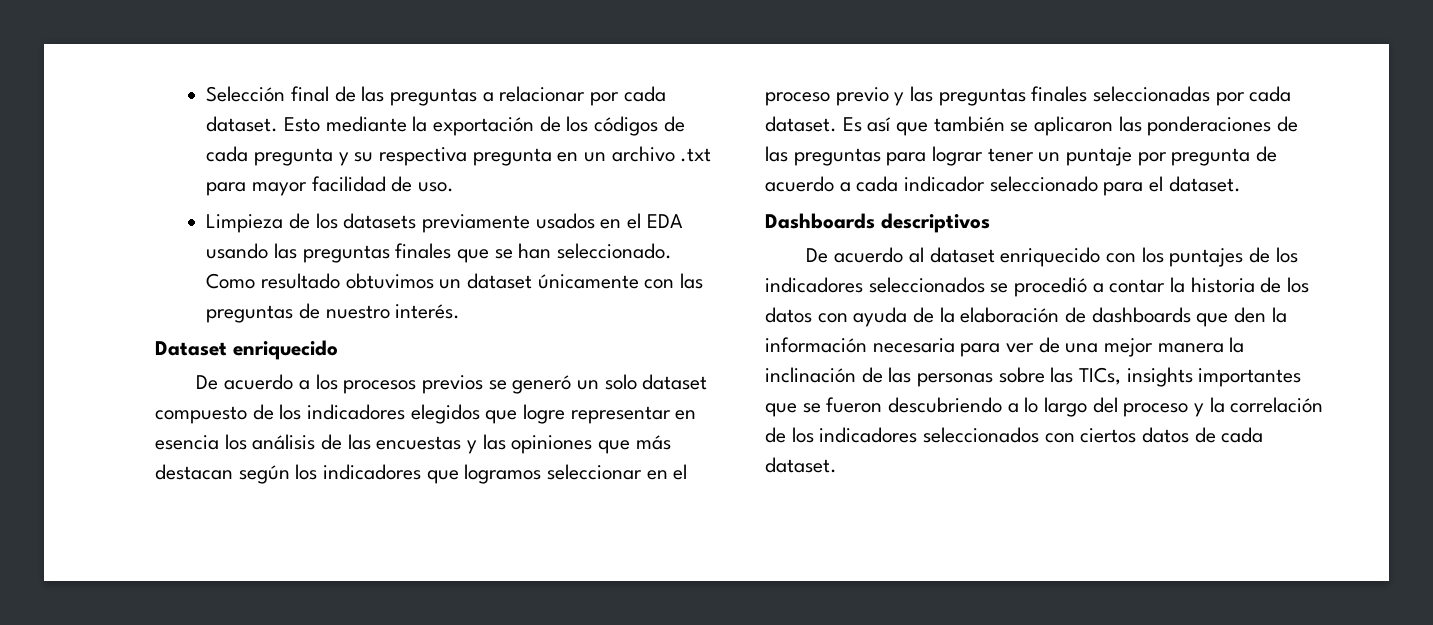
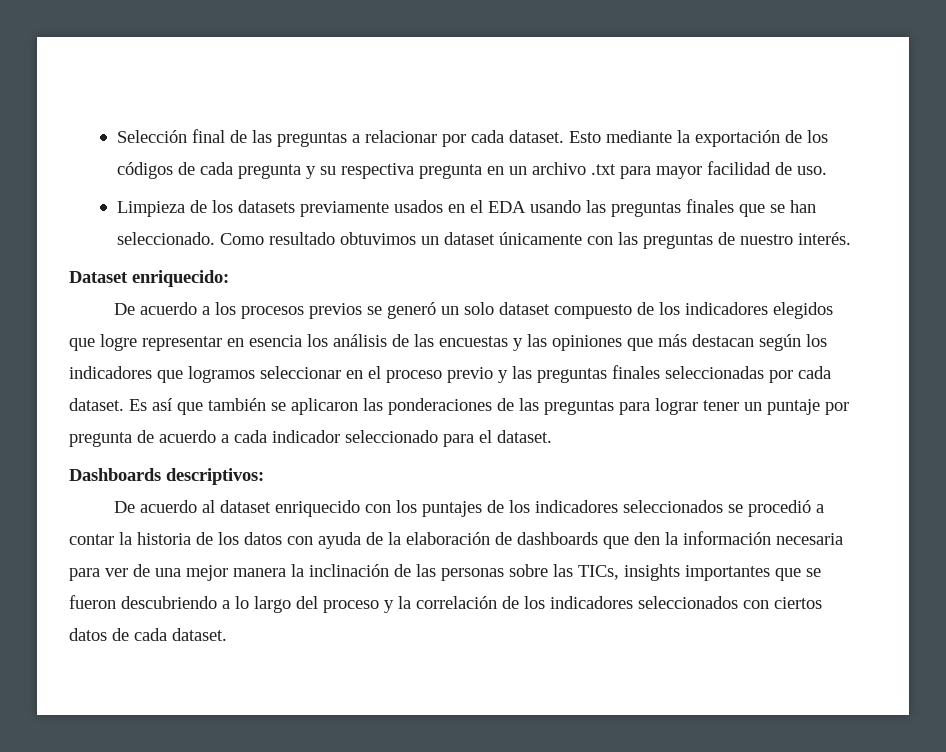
[232,340,338,360] enriquecido -> [132,270,229,287] enriquecido:
[880,213,990,233] descriptivos -> [166,468,264,485] descriptivos:

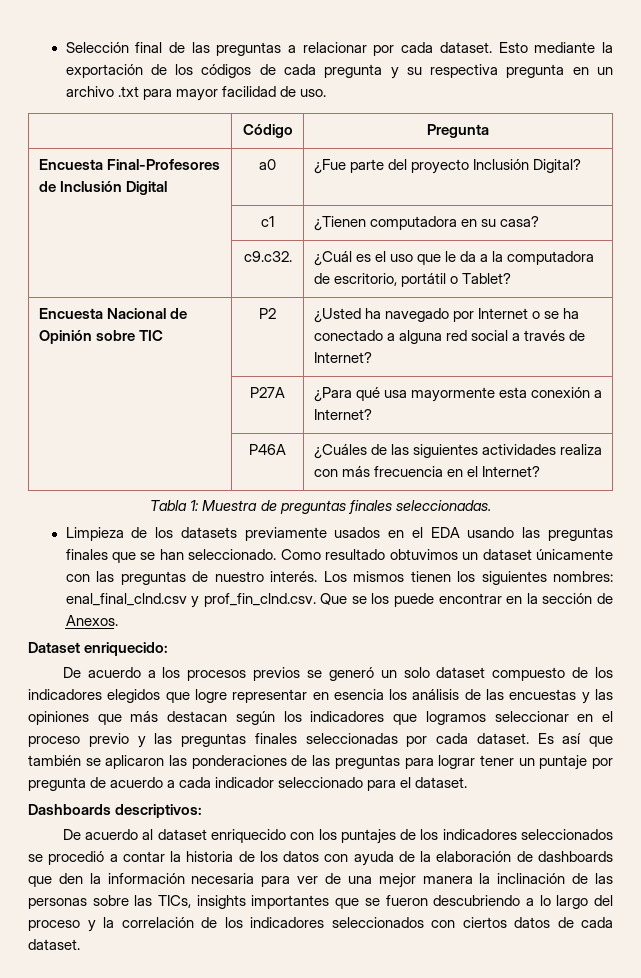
(827, 170) none -> [242,124,293,138] [427,124,490,138] [38,159,220,170] [38,181,167,195] [259,159,276,170] [313,159,581,174] [261,216,274,227] [313,216,539,231] [243,251,292,262] [313,251,595,266] [313,273,511,287] [38,308,187,319] [38,330,163,344] [259,308,276,319] [313,308,579,323] [313,330,585,344] [313,352,372,363] [250,387,285,398] [313,387,602,402] [313,409,372,420] [249,444,286,455] [313,444,602,459] [313,466,540,477] [150,500,491,514] // | Código | Pregunta // Encuesta Final-Profesores de Inclusión Digital | a0 | ¿Fue parte del proyecto Inclusión Digital? // | c1 | ¿Tienen computadora en su casa? // | c9.c32. | ¿Cuál es el uso que le da a la computadora de escritorio, portátil o Tablet? // Encuesta Nacional de Opinión sobre TIC | P2 | ¿Usted ha navegado por Internet o se ha conectado a alguna red social a través de Internet? // | P27A | ¿Para qué usa mayormente esta conexión a Internet? // | P46A | ¿Cuáles de las siguientes actividades realiza con más frecuencia en el Internet? // Tabla 1: Muestra de preguntas finales seleccionadas.
(851, 238) none -> [323,571,613,585] [65,593,614,608] [65,615,118,626] Los mismos tienen los siguientes nombres: enal_final_clnd.csv y prof_fin_clnd.csv. Que se los puede encontrar en la sección de Anexos.

